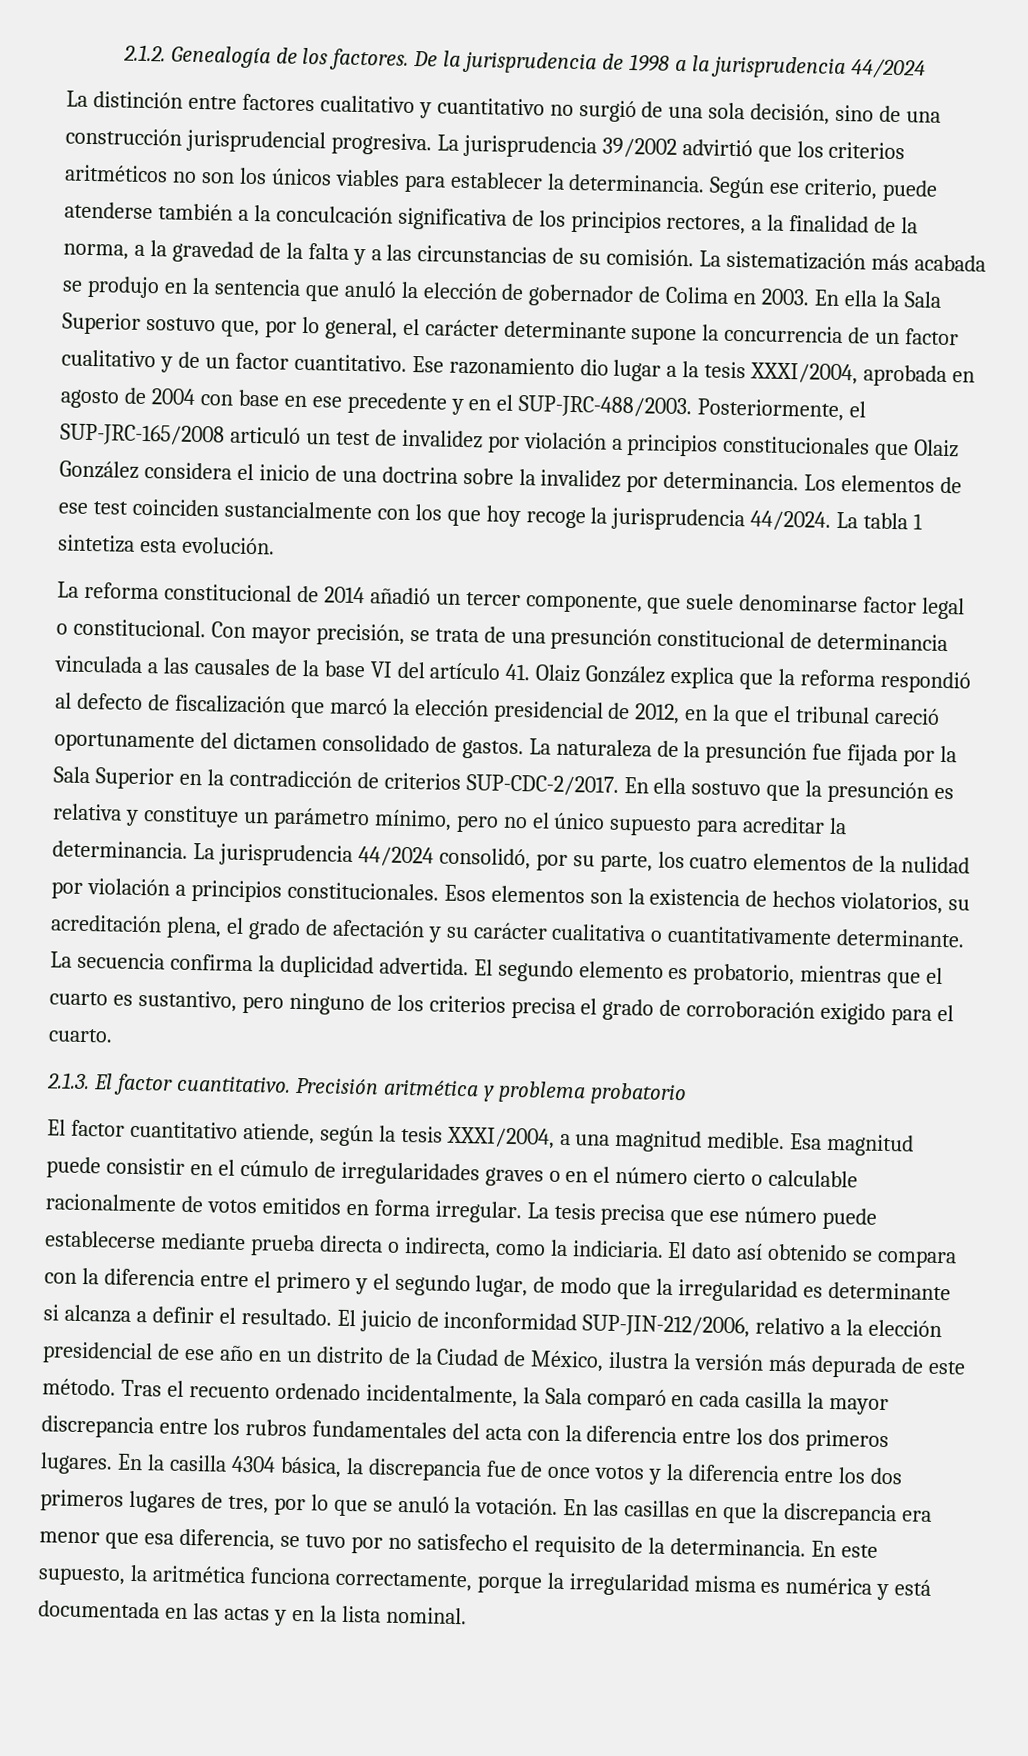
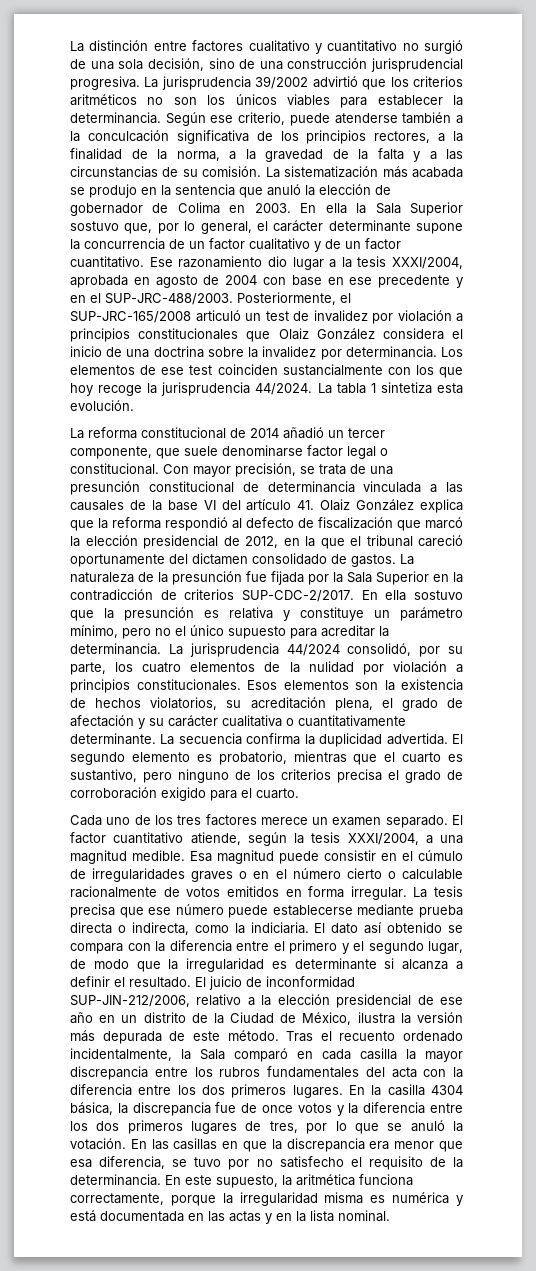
[122,44,926,80] 2.1.2. Genealogía de los factores. De la jurisprudencia de 1998 a la jurisprudencia 44/2024 // -> (70, 46) none
[46,1072,687,1106] 2.1.3. El factor cuantitativo. Precisión aritmética y problema probatorio // -> [70,814,448,828] Cada uno de los tres factores merece un examen separado.

